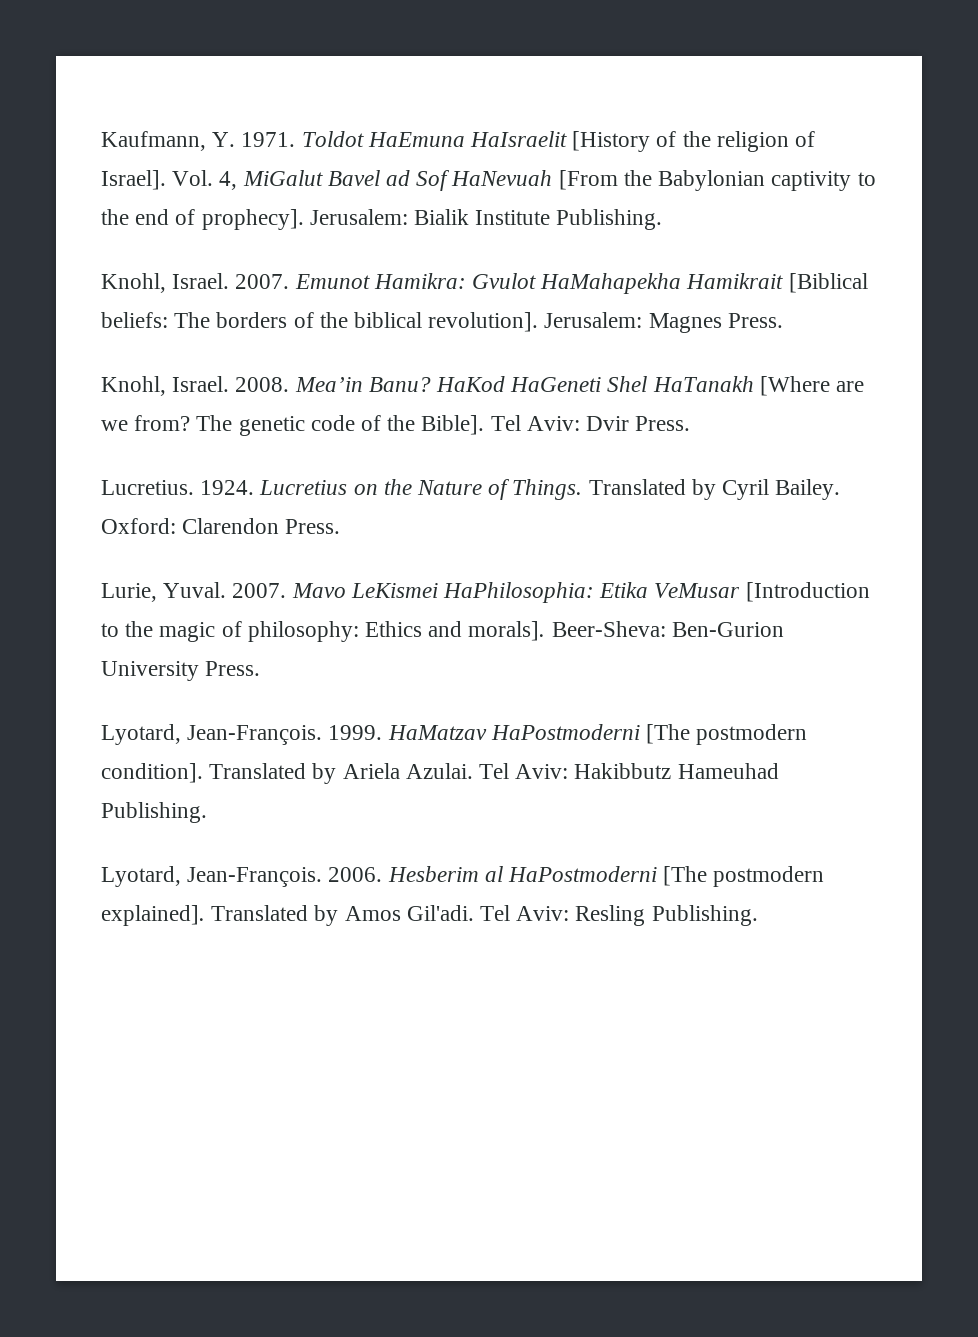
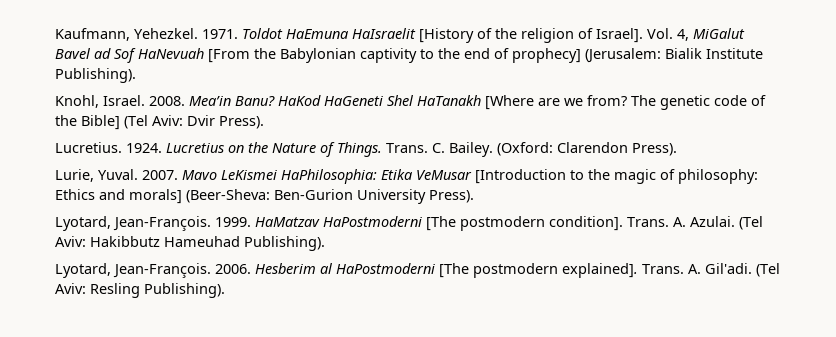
[212,132,236,147] Y. -> [134,28,198,39] Yehezkel.
[201,209,663,230] [101,273,868,294] [101,312,783,333] prophecy]. Jerusalem: Bialik Institute Publishing. // Knohl, Israel. 2007. Emunot Hamikra: Gvulot HaMahapekha Hamikrait [Biblical beliefs: The borders of the biblical revolution]. Jerusalem: Magnes Press. -> [512,48,763,63] [55,68,136,83] prophecy] (Jerusalem: Bialik Institute Publishing).
[421,415,521,435] Bible]. Tel -> [81,115,148,130] Bible] (Tel
[635,416,691,431] Press. -> [219,116,264,129] Press).
[588,479,841,500] [101,518,341,534] Translated by Cyril Bailey. Oxford: Clarendon Press. -> [386,142,677,157] Trans. C. Bailey. (Oxford: Clarendon Press).
[468,621,666,641] morals]. Beer-Sheva: -> [129,189,270,204] morals] (Beer-Sheva:
[205,661,261,676] Press. -> [429,190,474,203] Press).
[209,763,510,784] Translated by Ariela Azulai. Tel -> [627,216,763,230] Trans. A. Azulai. (Tel
[101,802,207,823] Publishing. -> [244,236,325,251] Publishing).
[211,905,511,926] Translated by Amos Gil'adi. Tel -> [642,263,780,277] Trans. A. Gil'adi. (Tel
[651,905,758,926] Publishing. -> [144,283,225,298] Publishing).

